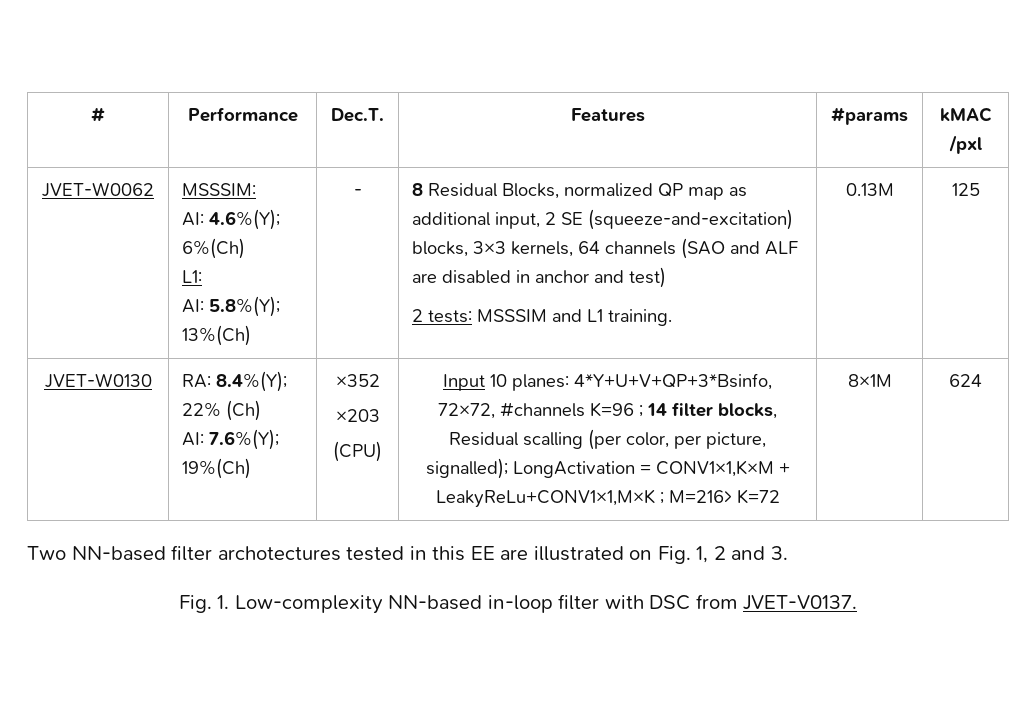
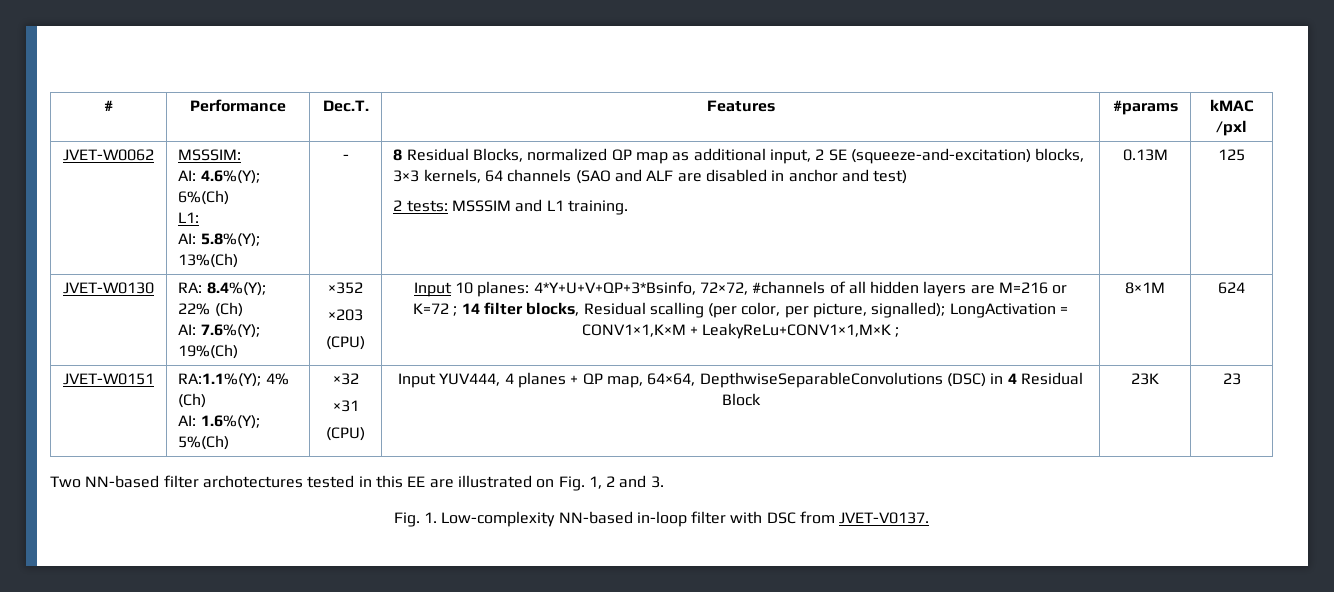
[590,402,634,417] K=96 -> [829,281,1068,297] [412,303,449,314] of all hidden layers are M=216 or K=72
[668,489,780,504] M=216> K=72 -> (900, 332) none
(982, 380) none -> [63,373,154,385] [178,373,289,387] [178,393,207,408] [178,415,260,429] [178,435,230,450] [332,373,359,385] [332,400,359,412] [326,427,365,441] [398,372,1083,388] [721,393,761,406] [1131,373,1159,385] [1222,373,1241,385] // JVET-W0151 | RA:1.1%(Y); 4% (Ch) // AI: 1.6%(Y); 5%(Ch) | ×32 // ×31 // (CPU) | Input YUV444, 4 planes + QP map, 64×64, DepthwiseSeparableConvolutions (DSC) in 4 Residual Block | 23K | 23

